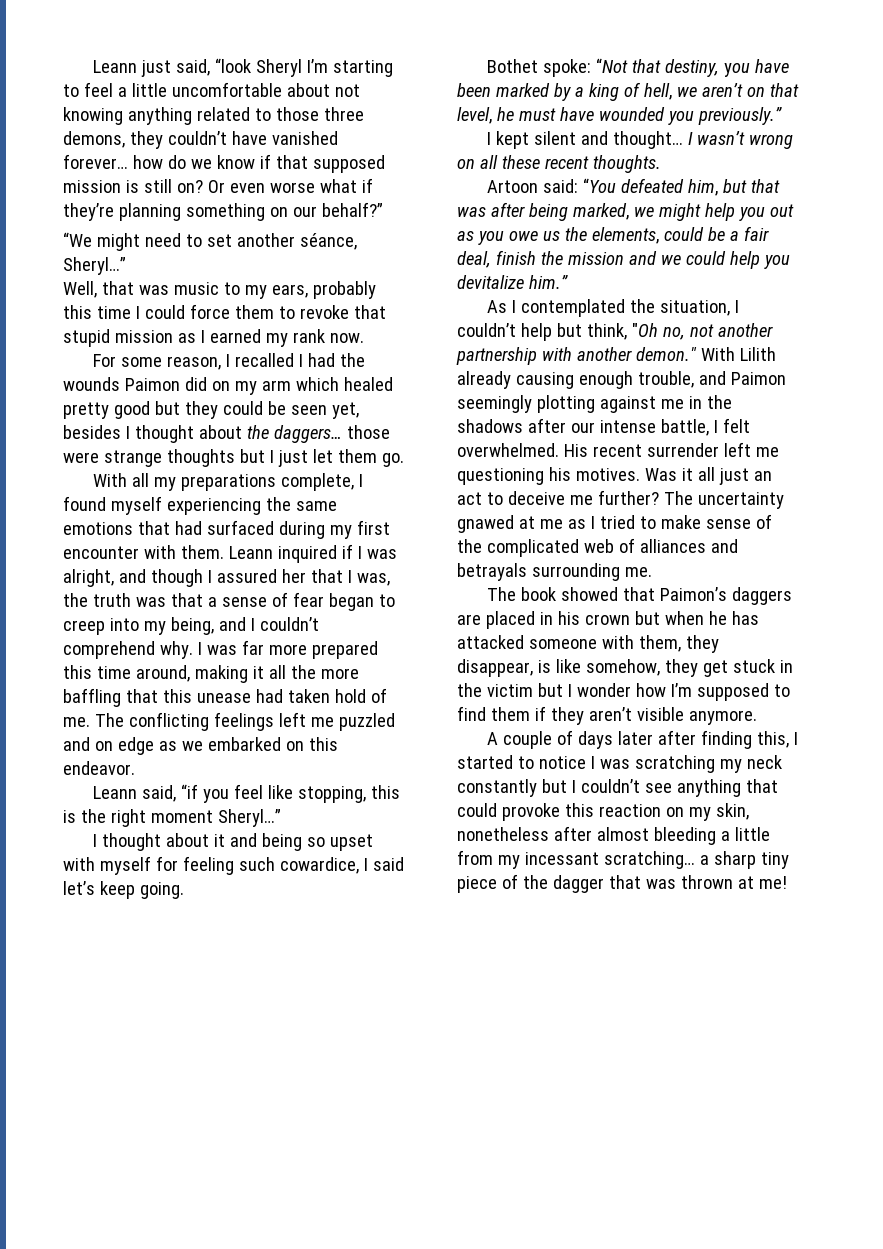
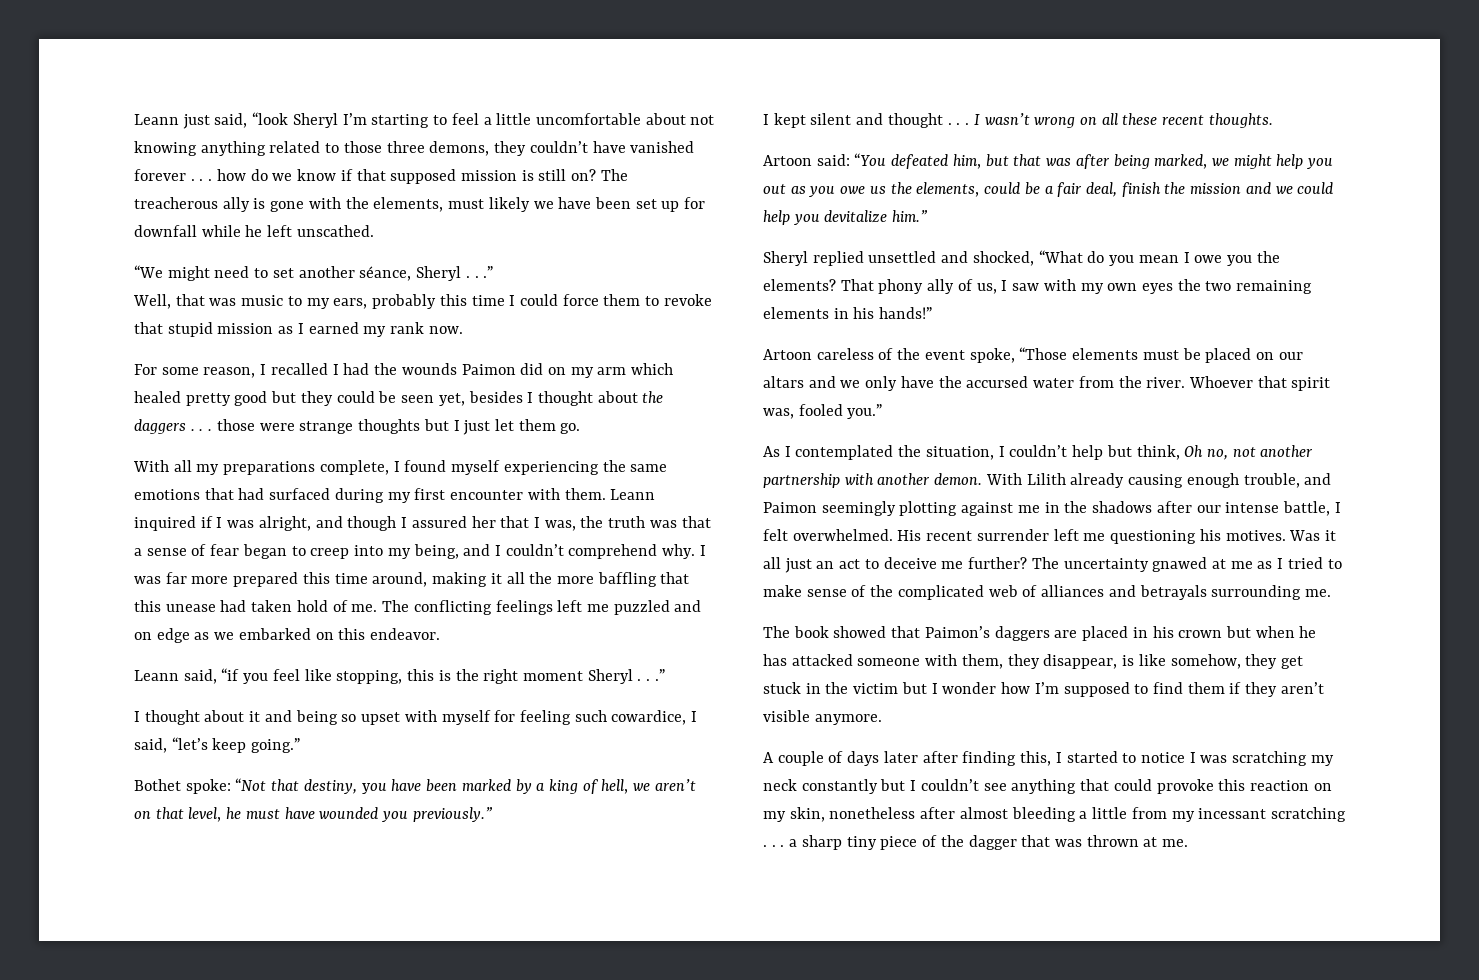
[63,154,128,169] forever… -> [134,169,213,181] forever . . .
[207,178,373,193] [63,202,383,221] Or even worse what if they’re planning something on our behalf?” -> [600,169,628,181] [134,197,706,212] [134,225,374,237] The treacherous ally is gone with the elements, must likely we have been set up for downfall while he left unscathed.
[63,257,126,275] Sheryl…” -> [416,266,494,281] Sheryl . . .”
[273,425,342,443] daggers… -> [134,419,213,434] daggers . . .
[217,809,281,827] Sheryl…” -> [587,669,665,684] Sheryl . . .”
[372,857,404,871] [63,881,184,899] said let’s keep going. -> [134,737,301,753] said, “let’s keep going.”
[612,131,683,149] thought… -> [887,113,970,128] thought . . .
(568, 282) none -> [763,250,1280,266] [763,279,1313,294] [763,307,933,319] [763,347,1303,363] [763,376,1331,391] [763,404,883,419] // Sheryl replied unsettled and shocked, “What do you mean I owe you the elements? That phony ally of us, I saw with my own eyes the two remaining elements in his hands!” // Artoon careless of the event spoke, “Those elements must be placed on our altars and we only have the accursed water from the river. Whoever that spirit was, fooled you.”
[631,323,658,337] "Oh -> [1184,445,1204,457] Oh
[635,347,697,361] demon." -> [934,473,983,485] demon.
[603,851,695,869] scratching… -> [1270,807,1346,822] [763,845,785,847] scratching . . .
[758,876,787,889] me! -> [1162,839,1189,847] me.

